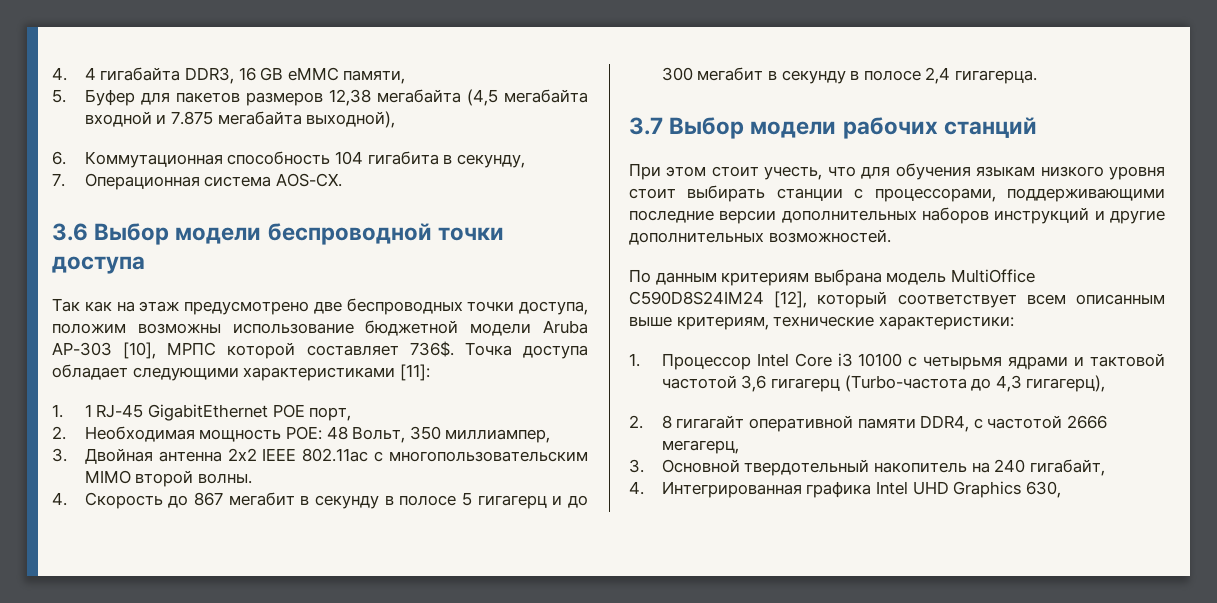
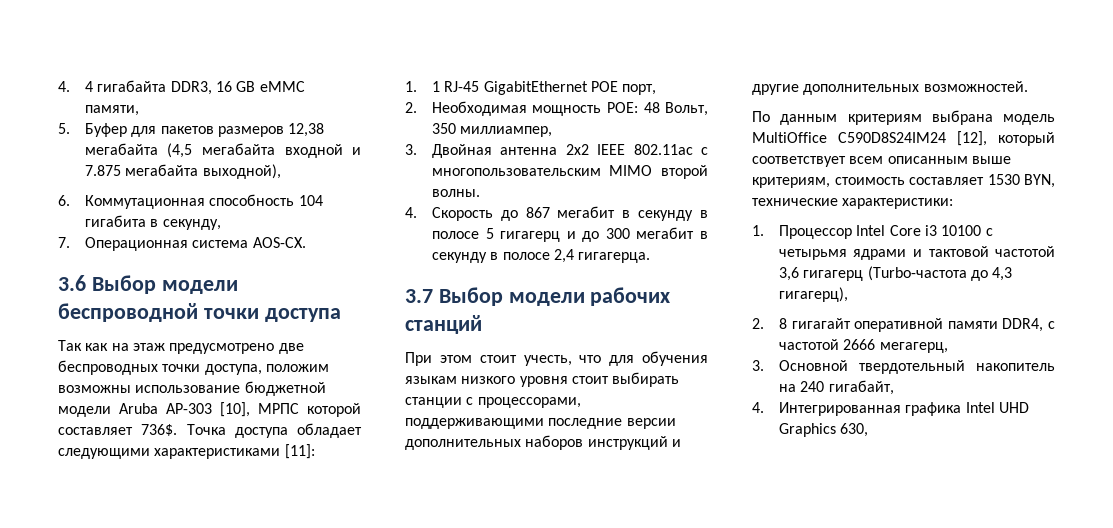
(769, 323) none -> [834,174,1055,188] стоимость составляет 1530 BYN,

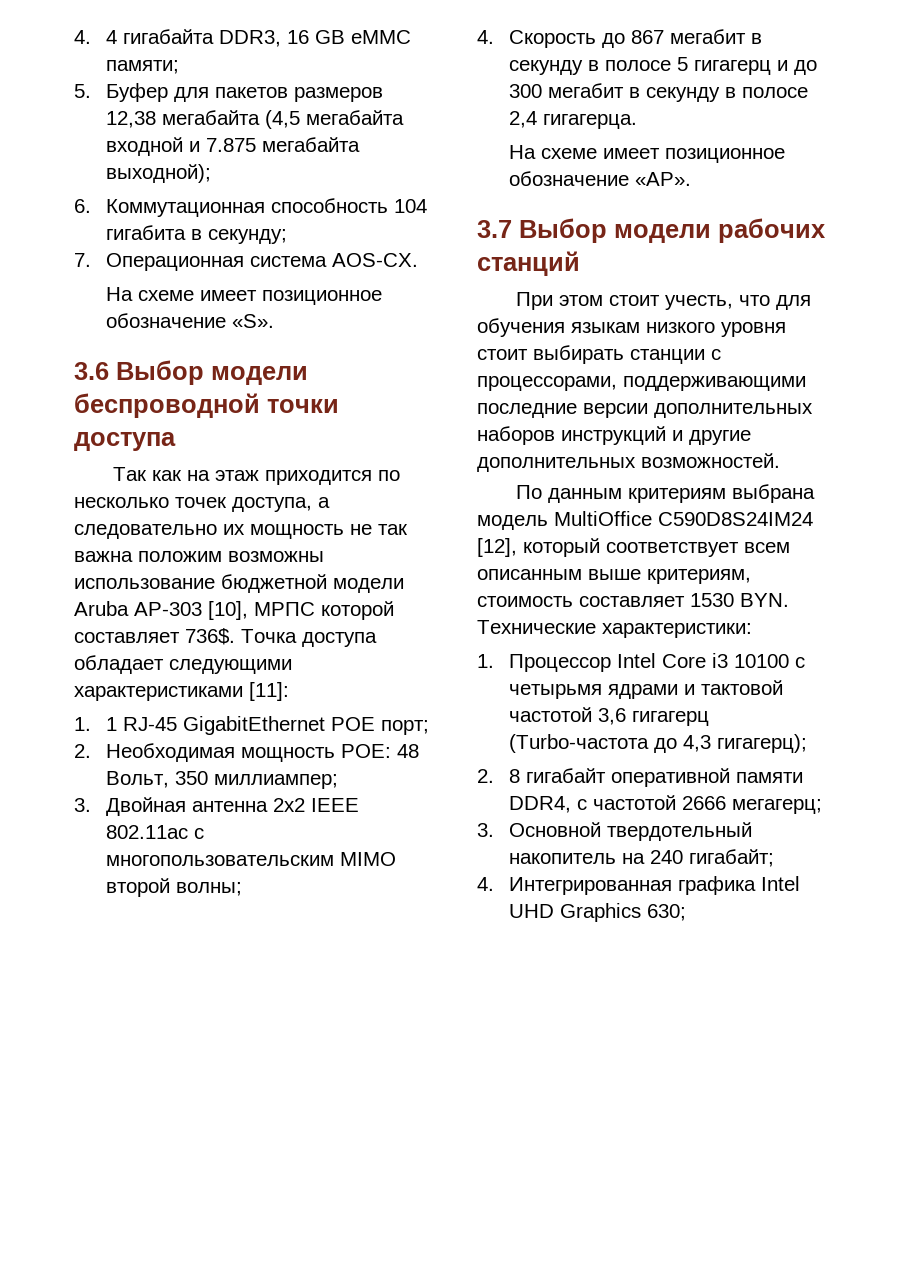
[84,105,139,116] памяти, -> [105,60,179,74] памяти;
[202,164,281,179] выходной), -> [105,164,211,183] выходной);
[162,219,221,230] секунду, -> [207,229,287,244] секунду;
(306, 242) none -> [105,287,382,305] [105,313,274,328] // На схеме имеет позиционное обозначение «S».
[169,343,304,354] [58,360,262,375] предусмотрено две беспроводных точки доступа, -> [265,470,401,485] [74,497,330,512] [74,524,408,539] [74,551,133,562] приходится по несколько точек доступа, а следовательно их мощность не так важна
[622,84,657,95] порт, -> [380,720,429,735] порт;
[460,126,553,137] миллиампер, -> [213,774,338,789] миллиампер;
[431,189,480,197] волны. -> [175,882,242,896] волны;
(651, 257) none -> [508,145,785,163] [508,171,691,186] // На схеме имеет позиционное обозначение «AP».
[1024,174,1055,188] [752,198,838,206] BYN, технические -> [740,593,789,607] [477,620,596,634] BYN. Технические
[778,287,848,302] гигагерц), -> [716,734,807,753] гигагерц);
[791,318,851,329] гигагайт -> [525,768,606,783] гигабайт
[879,342,948,353] мегагерц, -> [731,799,822,814] мегагерц;
[828,380,894,395] гигабайт, -> [688,849,774,867] гигабайт;
[840,423,869,437] 630, -> [646,904,686,921] 630;

